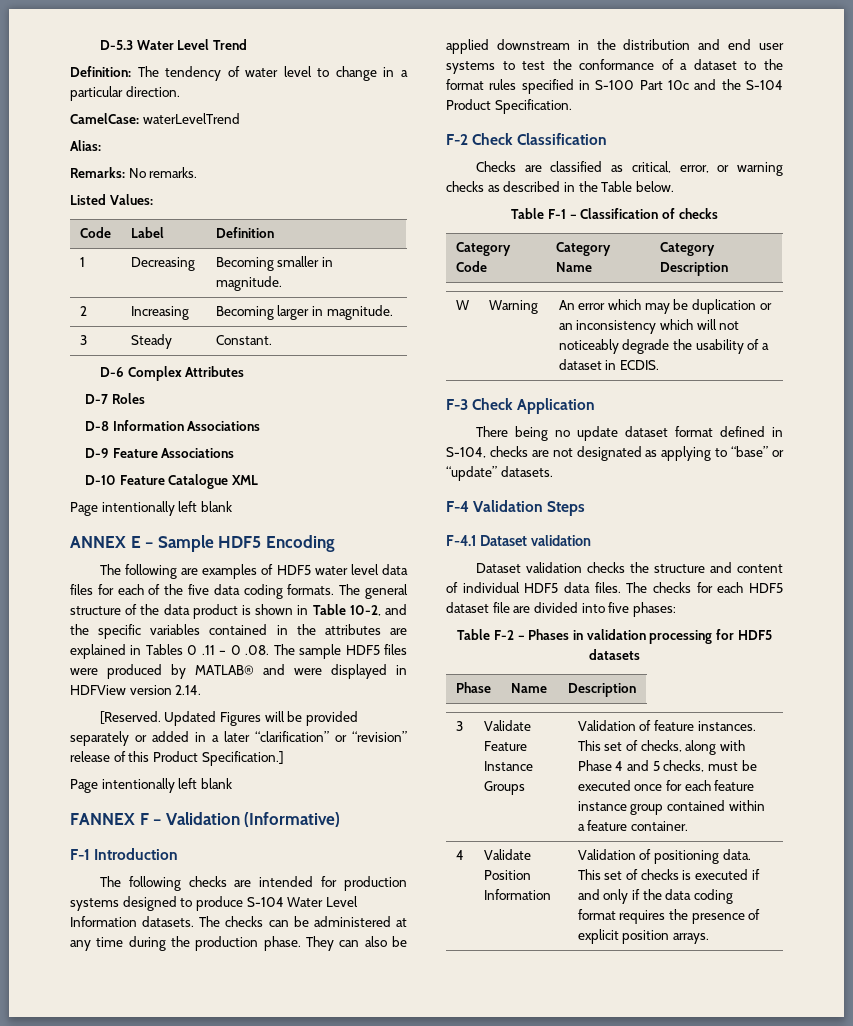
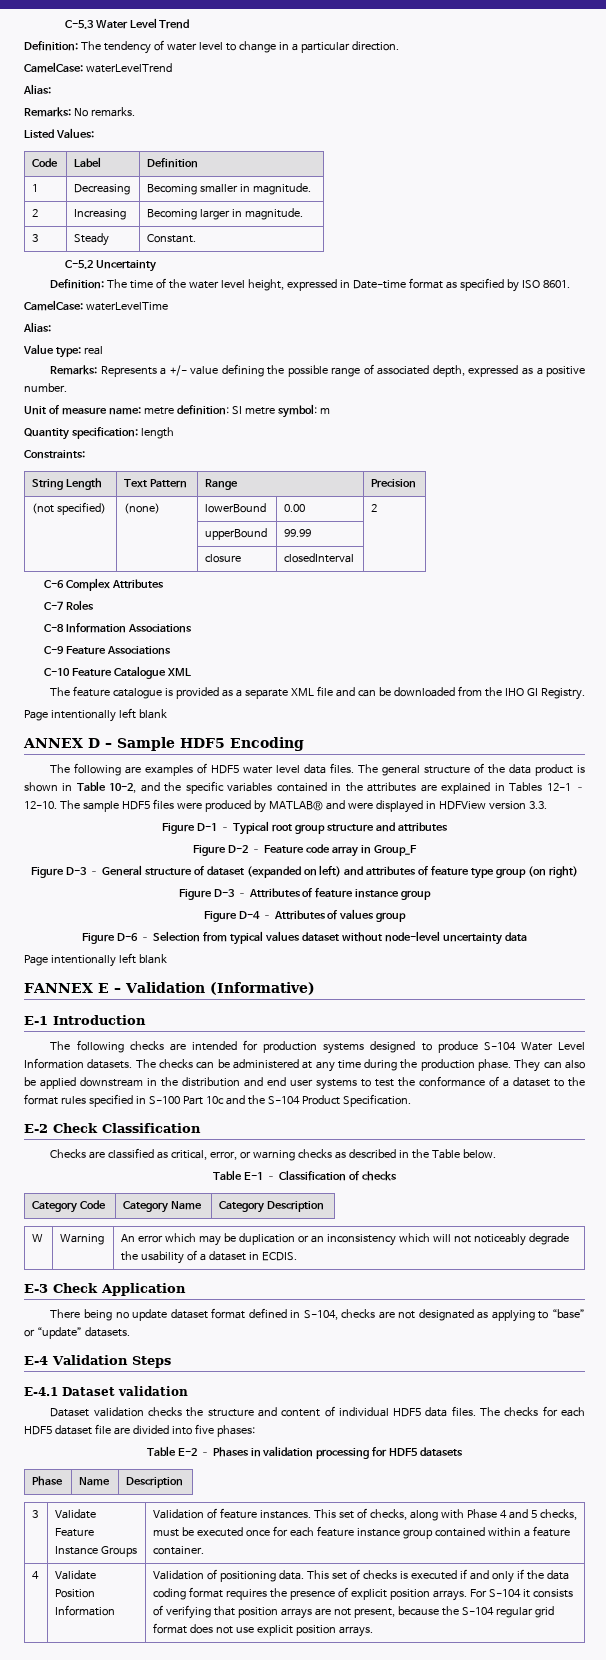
[100,40,134,50] D-5.3 -> [64,20,94,29] C-5.3
[100,367,125,377] D-6 -> [64,260,156,272] [50,278,570,292] [24,300,168,311] [23,322,51,332] [23,344,103,358] [50,364,585,377] [24,383,67,392] [24,404,330,418] [24,427,174,440] [24,450,85,459] [32,478,103,490] [124,479,188,488] [205,479,239,490] [371,479,417,488] [32,502,107,515] [124,503,161,514] [205,503,267,513] [284,504,306,512] [371,504,378,512] [205,528,268,540] [284,529,312,537] [205,554,242,563] [284,553,355,563] [44,580,65,588] C-5.2 Uncertainty // Definition: The time of the water level height, expressed in Date-time format as specified by ISO 8601. // CamelCase: waterLevelTime // Alias: // Value type: real // Remarks: Represents a +/- value defining the possible range of associated depth, expressed as a positive number. // Unit of measure name: metre definition: SI metre symbol: m // Quantity specification: length // Constraints: // String Length | Text Pattern | Range | Precision // (not specified) | (none) | lowerBound | 0.00 | 2 // | | upperBound | 99.99 | // | | closure | closedInterval | // C-6
[85,394,109,404] D-7 -> [44,601,64,610] C-7
[85,421,110,431] D-8 -> [44,624,65,632] C-8
[85,448,110,458] D-9 -> [44,646,65,654] C-9
[85,475,117,485] D-10 -> [44,668,71,676] C-10
(258, 480) none -> [50,686,585,700] // The feature catalogue is provided as a separate XML file and can be downloaded from the IHO GI Registry.
[130,536,141,548] E -> [88,738,100,748] D
[70,584,335,599] files for each of the five data coding formats. -> [330,763,355,773] files.
[187,645,270,655] 0 .11 – 0 .08. -> [546,783,586,791] [24,801,57,809] 12-1 – 12-10.
[175,685,202,695] [99,711,359,726] [70,731,407,746] [70,751,284,766] 2.14. // [Reserved. Updated Figures will be provided separately or added in a later “clarification” or “revision” release of this Product Specification.] -> [528,801,547,809] [162,821,448,835] [193,844,417,857] [30,865,579,879] [178,888,432,900] [203,909,407,922] [82,931,527,945] 3.3. // Figure D-1 – Typical root group structure and attributes // Figure D-2 – Feature code array in Group_F // Figure D-3 – General structure of dataset (expanded on left) and attributes of feature type group (on right) // Figure D-3 – Attributes of feature instance group // Figure D-4 – Attributes of values group // Figure D-6 – Selection from typical values dataset without node-level uncertainty data
[139,813,149,825] F -> [98,983,109,993] E
[70,849,90,860] F-1 -> [24,1016,48,1025] E-1
[446,134,468,145] F-2 -> [24,1124,48,1133] E-2
[548,209,567,219] F-1 -> [244,1172,264,1180] E-1
[446,399,468,410] F-3 -> [24,1284,48,1293] E-3
[446,501,469,512] F-4 -> [24,1356,48,1365] E-4
[446,535,476,546] F-4.1 -> [24,1387,58,1396] E-4.1
[494,630,515,640] F-2 -> [177,1448,197,1456] E-2
(710, 938) none -> [469,1589,573,1598] [153,1605,554,1619] [153,1623,373,1637] For S-104 it consists of verifying that position arrays are not present, because the S-104 regular grid format does not use explicit position arrays.

